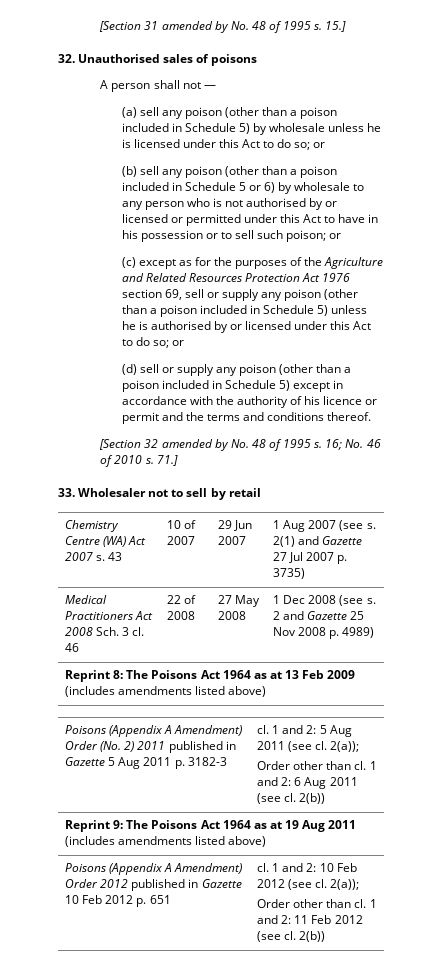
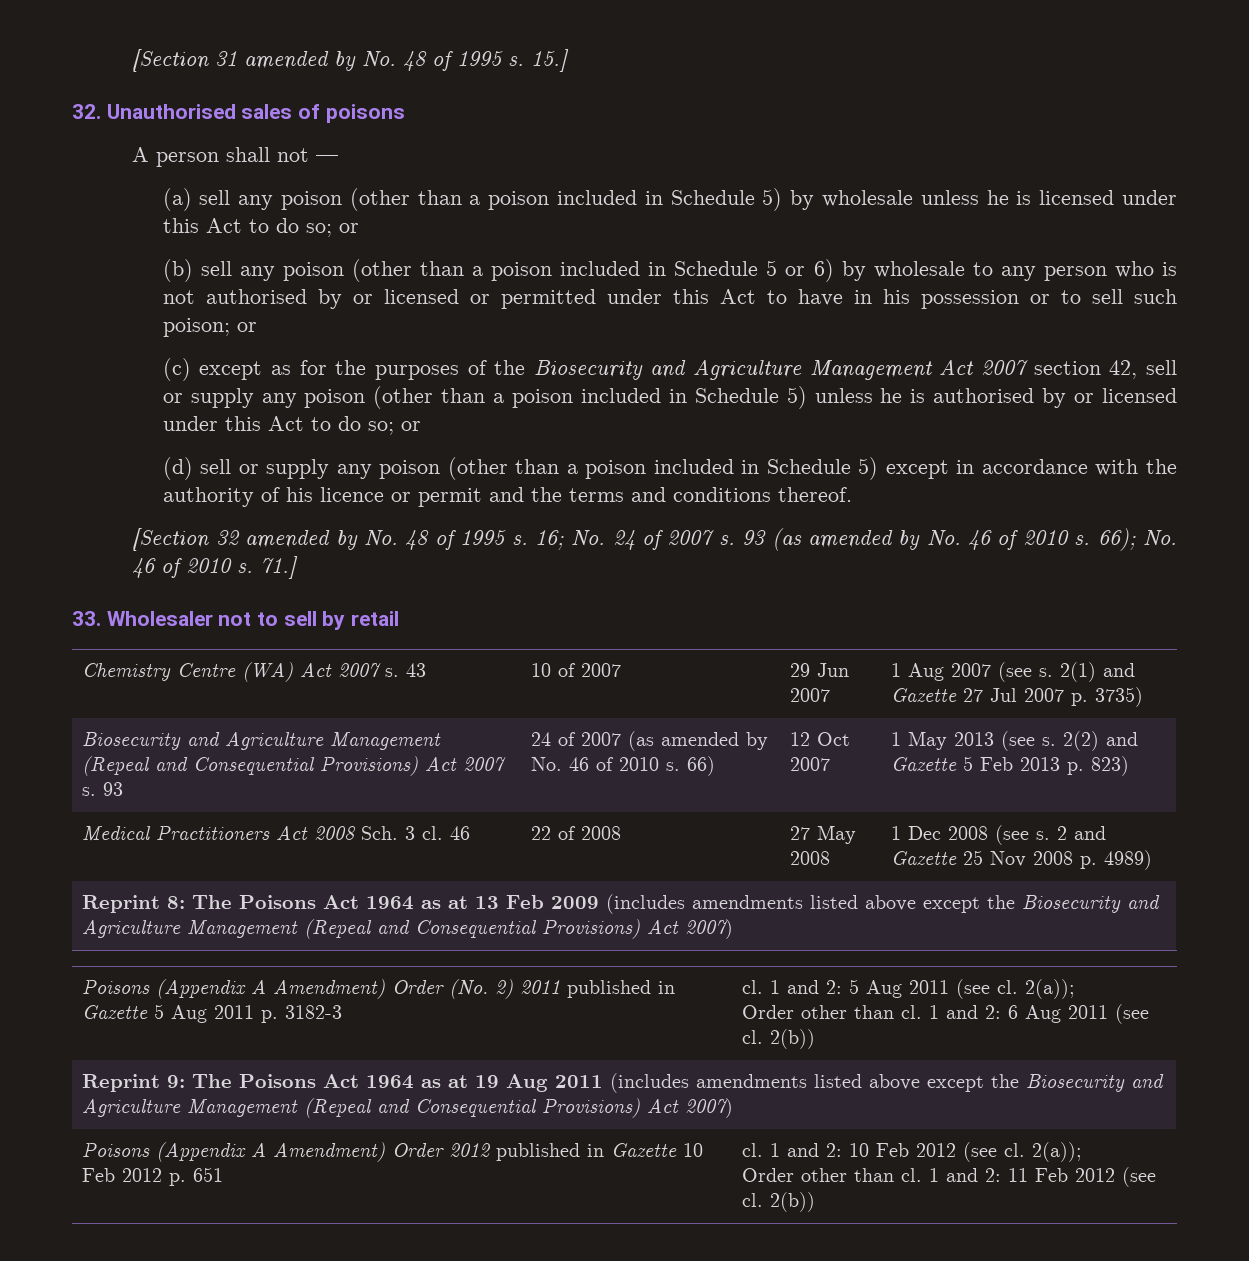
[324,257,384,269] [121,273,351,282] [121,289,182,300] Agriculture and Related Resources Protection Act 1976 section 69, -> [533,359,1138,380] Biosecurity and Agriculture Management Act 2007 section 42,
(364, 443) none -> [612,528,1178,551] 24 of 2007 s. 93 (as amended by No. 46 of 2010 s. 66); No.
(306, 573) none -> [82,732,442,750] [82,756,507,776] [82,782,124,796] [531,731,769,751] [531,756,716,776] [790,732,851,746] [790,757,831,771] [891,731,1139,751] [891,756,1130,776] // Biosecurity and Agriculture Management (Repeal and Consequential Provisions) Act 2007 s. 93 | 24 of 2007 (as amended by No. 46 of 2010 s. 66) | 12 Oct 2007 | 1 May 2013 (see s. 2(2) and Gazette 5 Feb 2013 p. 823)
[228,686,267,697] above) -> [865,895,1161,913] [82,919,734,939] above except the Biosecurity and Agriculture Management (Repeal and Consequential Provisions) Act 2007)
[228,836,267,847] above) -> [869,1074,1165,1092] [82,1098,734,1118] above except the Biosecurity and Agriculture Management (Repeal and Consequential Provisions) Act 2007)

